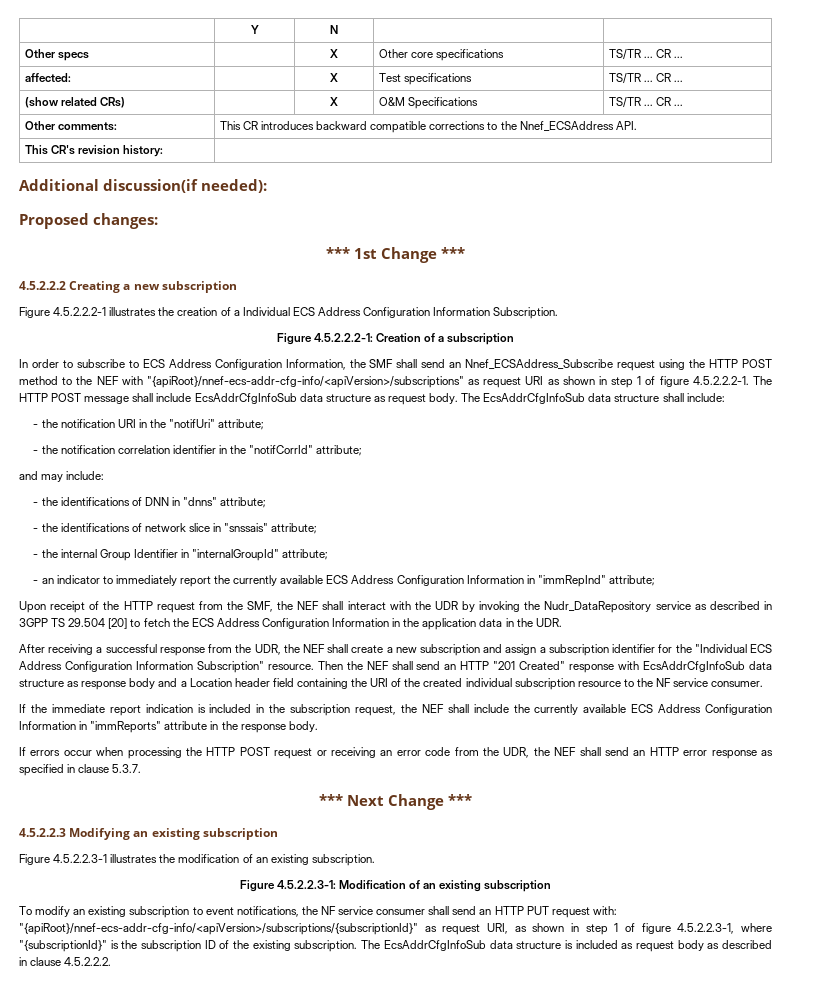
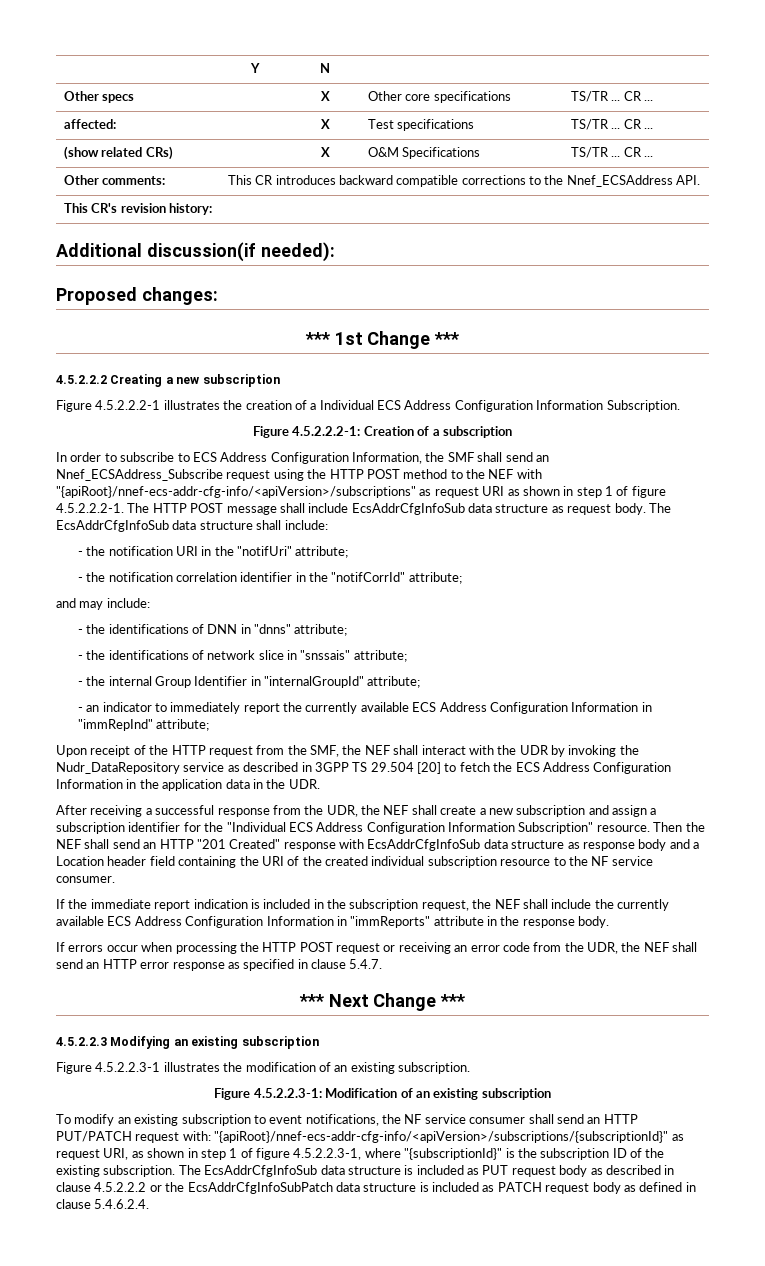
[112,764,142,773] 5.3.7. -> [349,959,383,969] 5.4.7.
[526,906,549,915] PUT -> [56,1131,132,1142] PUT/PATCH
(634, 946) none -> [482,1165,509,1175] PUT
[64,957,112,966] 4.5.2.2.2. -> [94,1182,696,1194] [56,1199,150,1209] 4.5.2.2.2 or the EcsAddrCfgInfoSubPatch data structure is included as PATCH request body as defined in clause 5.4.6.2.4.

